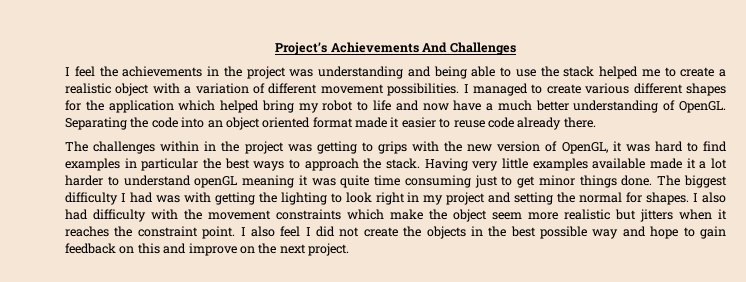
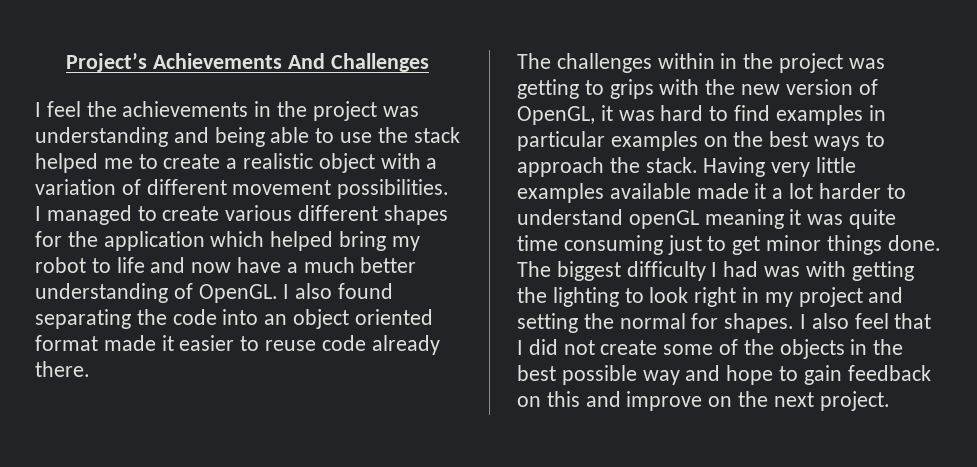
[65,117,127,130] Separating -> [283,283,394,299] [35,309,131,329] I also found separating
(199, 164) none -> [610,131,728,151] examples on
[65,209,727,222] [65,226,301,239] had difficulty with the movement constraints which make the object seem more realistic but jitters when it reaches the constraint point. I also feel -> [854,313,932,329] feel that
(398, 232) none -> [663,339,739,355] some of

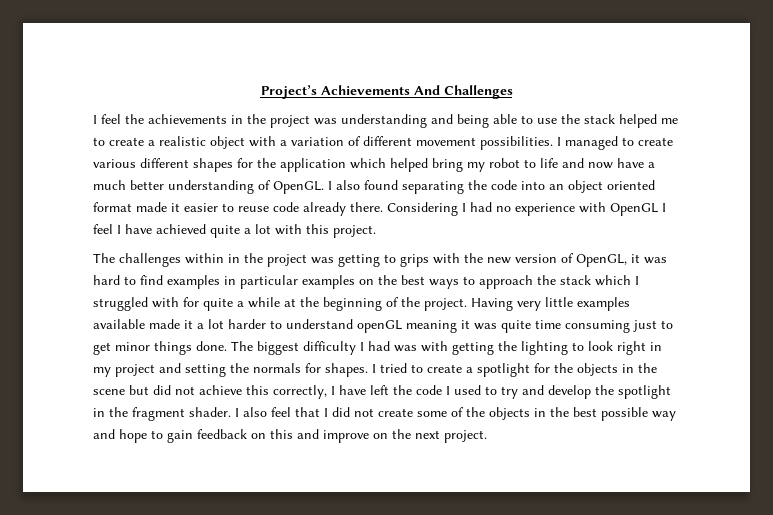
(90, 369) none -> [387,202,666,216] [93,224,376,238] Considering I had no experience with OpenGL I feel I have achieved quite a lot with this project.
[645,157,698,173] stack. -> [560,275,639,286] [93,297,467,311] stack which I struggled with for quite a while at the beginning of the project.
[619,313,686,329] normal -> [253,363,301,373] normals
(807, 321) none -> [380,363,657,377] [93,385,671,399] [93,407,239,421] tried to create a spotlight for the objects in the scene but did not achieve this correctly, I have left the code I used to try and develop the spotlight in the fragment shader. I

